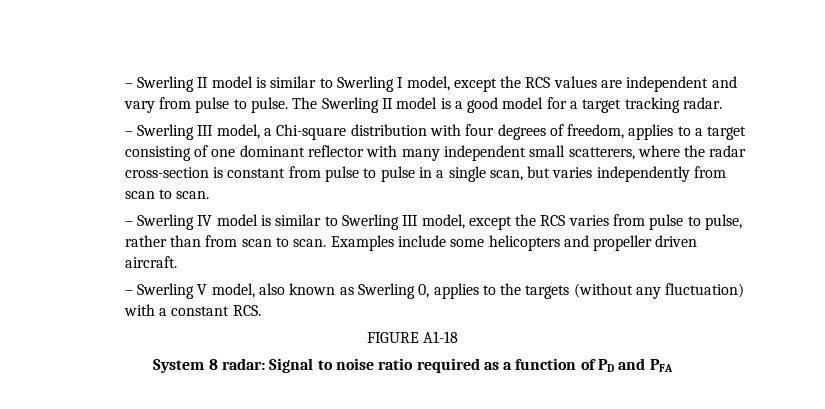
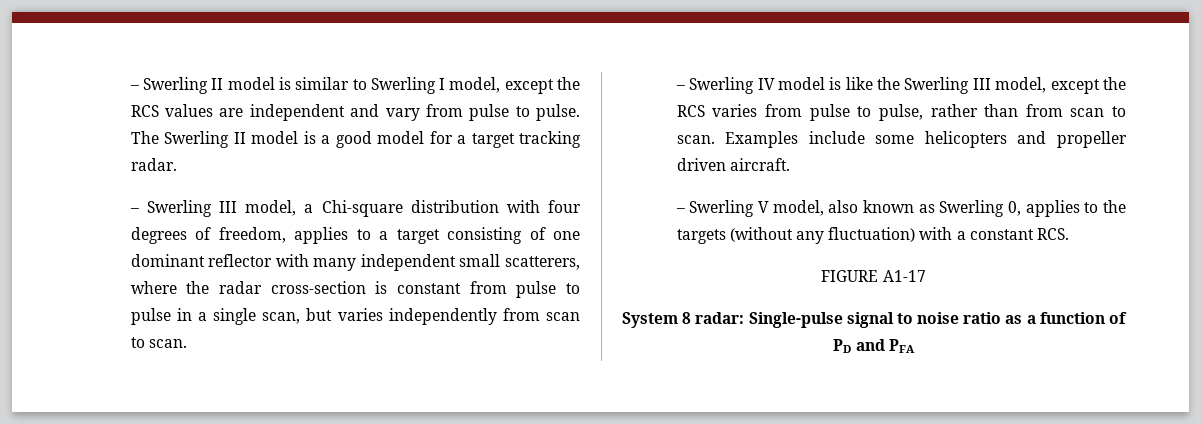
[275,214,338,226] similar to -> [845,77,901,90] like the
[423,331,459,343] A1-18 -> [882,270,926,282] A1-17
[269,358,314,373] Signal -> [748,312,894,328] Single-pulse signal
[416,358,480,373] required -> (1002, 318) none

